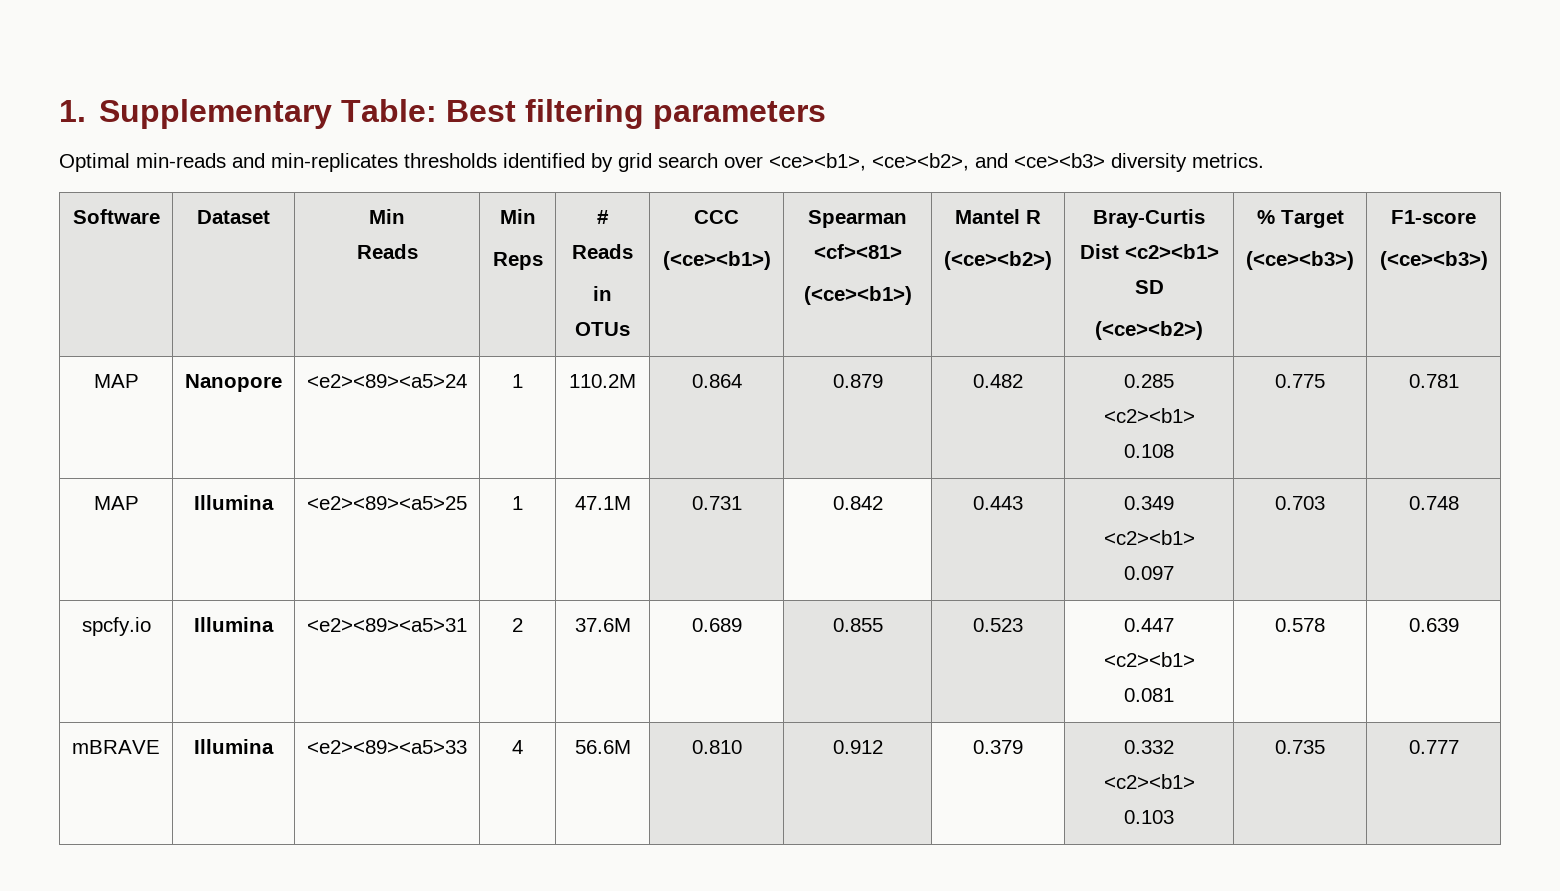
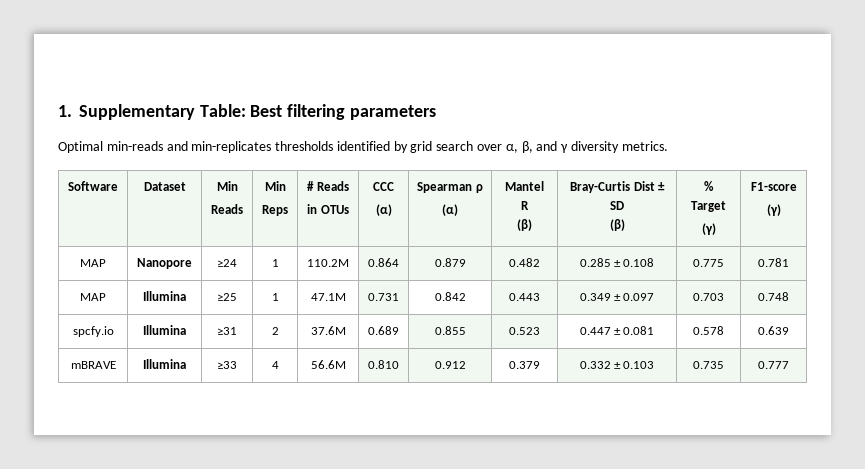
[769,153,1105,171] <ce><b1>, <ce><b2>, and <ce><b3> -> [505,141,569,153] α, β, and γ
[662,251,771,270] (<ce><b1>) -> [375,204,392,216] (α)
[813,244,902,259] [803,286,912,305] <cf><81> // (<ce><b1>) -> [475,184,483,193] [442,204,458,216] ρ // (α)
[944,251,1052,270] (<ce><b2>) -> [517,219,532,231] (β)
[1124,244,1219,259] <c2><b1> -> [657,182,665,191] ±
[1095,321,1203,340] (<ce><b2>) -> [609,219,625,231] (β)
[1246,251,1354,270] (<ce><b3>) -> [701,223,716,235] (γ)
[1379,251,1488,270] (<ce><b3>) -> [766,204,781,216] (γ)
[307,374,467,388] <e2><89><a5>24 -> [217,259,237,267] ≥24
[1103,408,1195,423] <c2><b1> -> [614,260,621,267] ±
[307,496,467,510] <e2><89><a5>25 -> [217,293,237,301] ≥25
[1103,530,1195,545] <c2><b1> -> [614,294,621,301] ±
[307,618,467,632] <e2><89><a5>31 -> [217,327,237,335] ≥31
[1103,652,1195,667] <c2><b1> -> [614,328,621,335] ±
[307,740,467,754] <e2><89><a5>33 -> [217,361,237,369] ≥33
[1103,774,1195,789] <c2><b1> -> [614,362,621,369] ±

